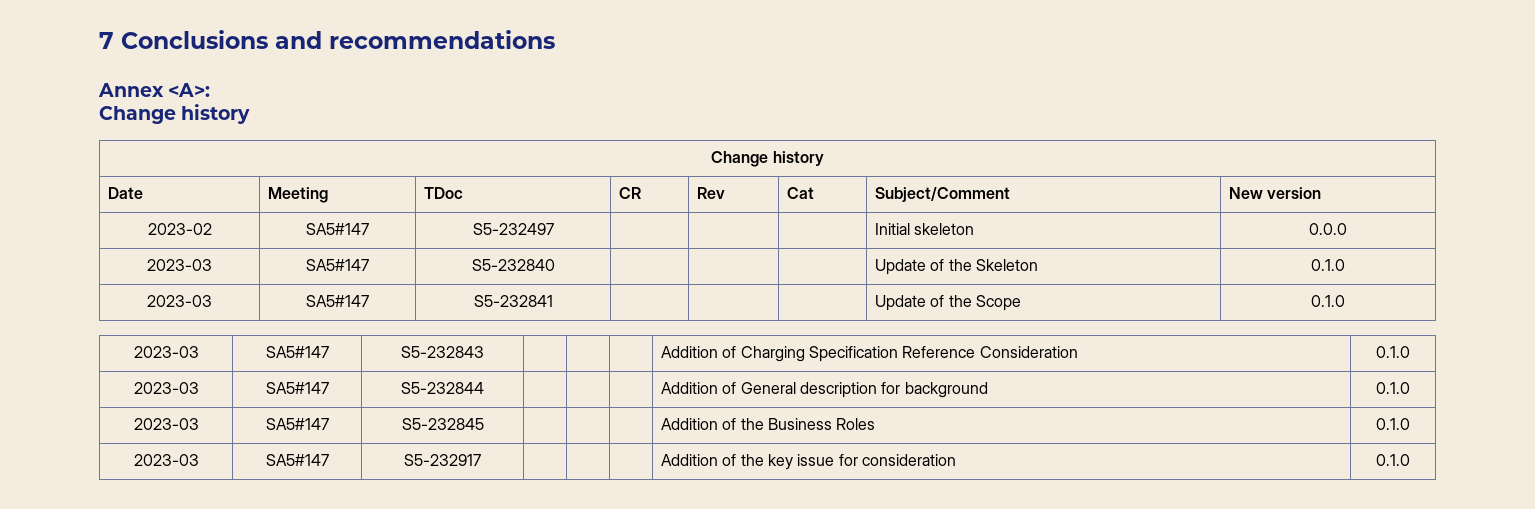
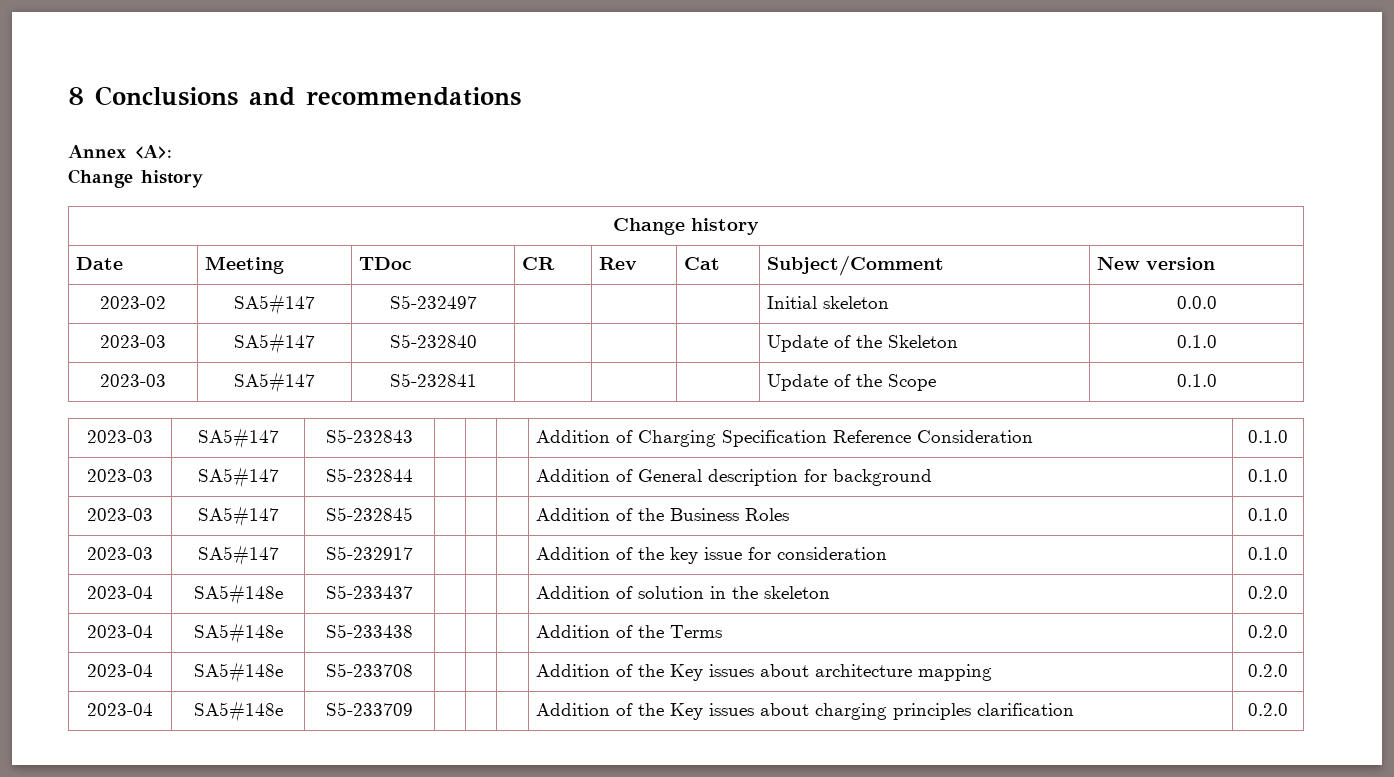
[99,32,114,49] 7 -> [68,87,84,105] 8
(1410, 460) none -> [87,586,153,599] [193,584,283,605] [326,585,413,599] [535,586,830,599] [1248,586,1288,599] [87,625,153,638] [193,623,283,644] [326,624,413,638] [535,625,722,638] [1248,625,1288,638] [87,664,153,677] [193,662,283,683] [326,663,413,677] [535,664,992,681] [1248,664,1288,677] [87,703,153,716] [193,701,283,722] [326,702,413,716] [535,703,1074,720] [1248,703,1288,716] // 2023-04 | SA5#148e | S5-233437 | | | | Addition of solution in the skeleton | 0.2.0 // 2023-04 | SA5#148e | S5-233438 | | | | Addition of the Terms | 0.2.0 // 2023-04 | SA5#148e | S5-233708 | | | | Addition of the Key issues about architecture mapping | 0.2.0 // 2023-04 | SA5#148e | S5-233709 | | | | Addition of the Key issues about charging principles clarification | 0.2.0

